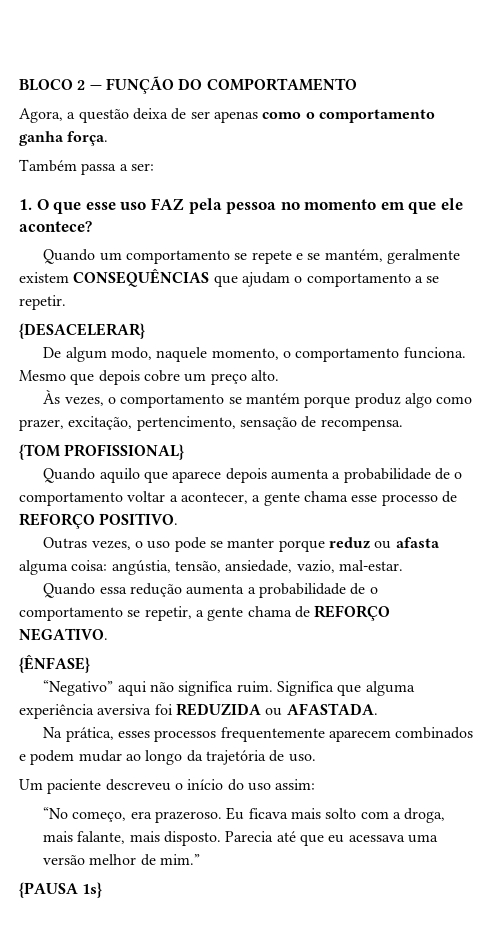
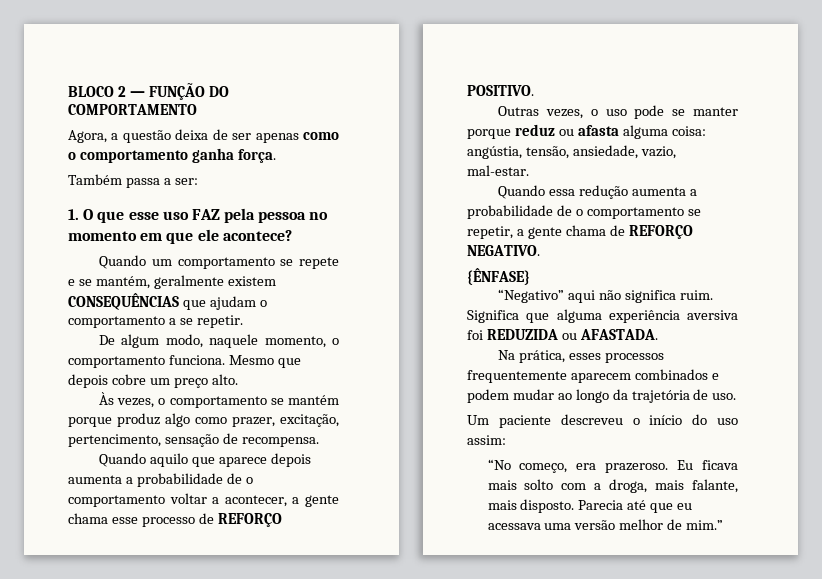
[19,323,145,339] // {DESACELERAR} -> (243, 321) none
[19,444,185,460] // {TOM PROFISSIONAL} -> (319, 442) none
[19,882,103,898] // {PAUSA 1s} -> (724, 525) none

